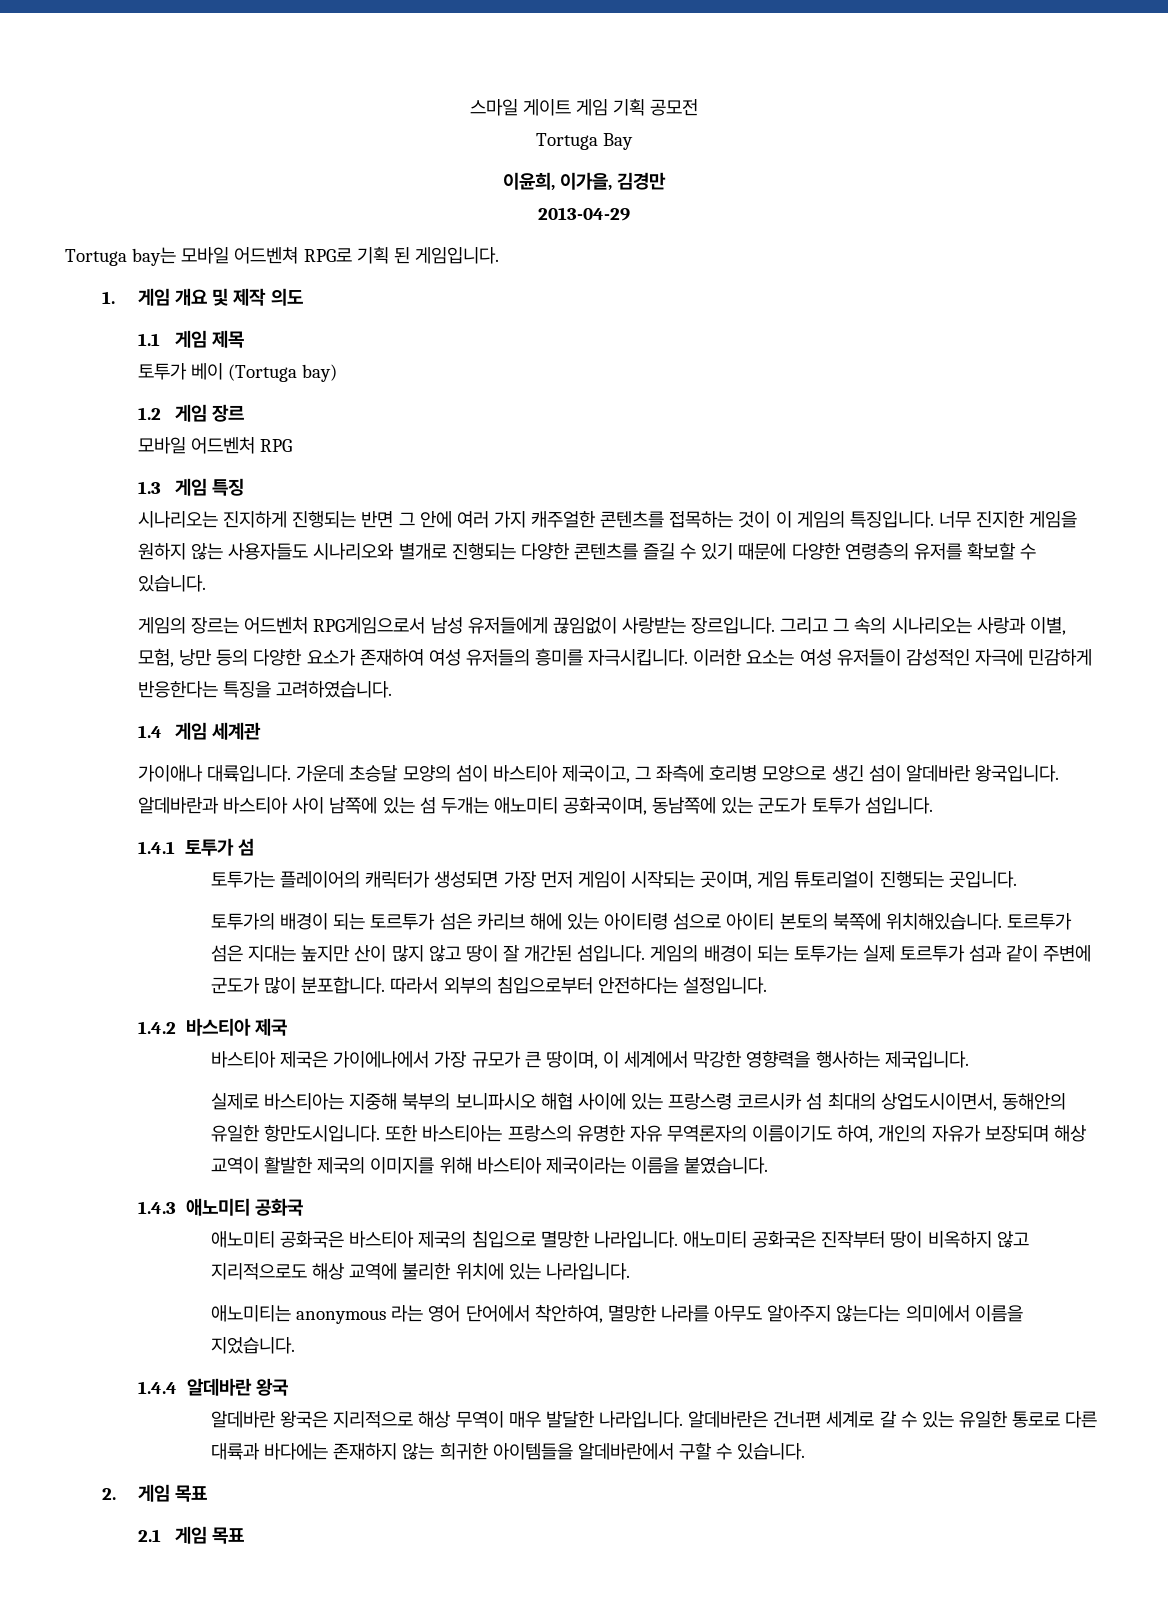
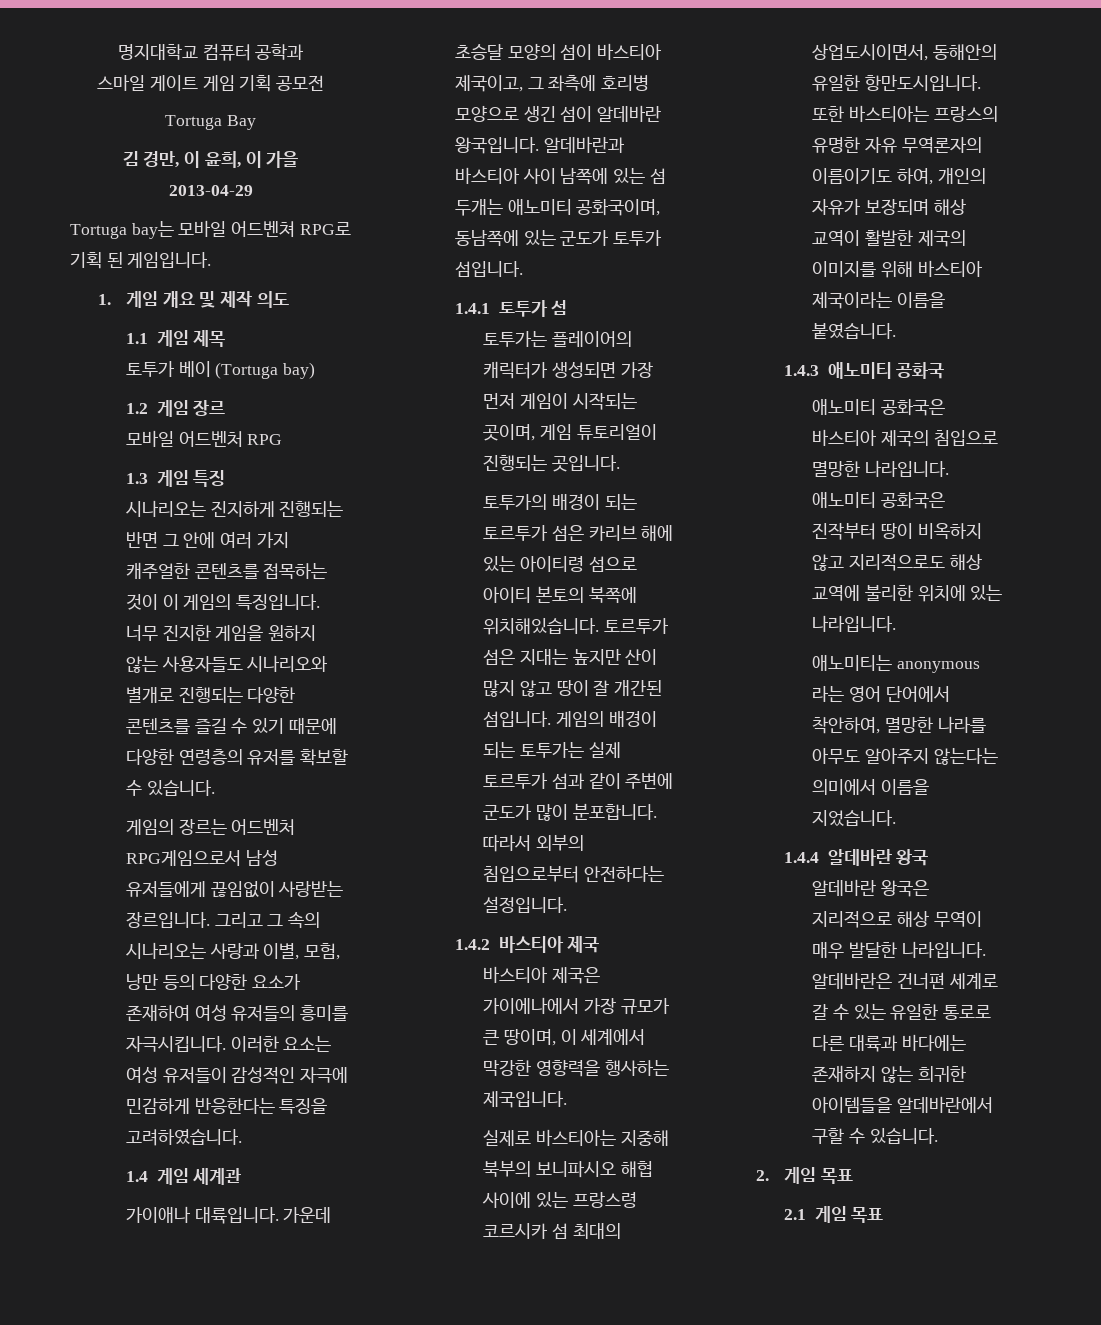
(469, 107) none -> [117,43,305,61] 명지대학교 컴퓨터 공학과 //
[502,172,667,191] 이윤희, 이가을, 김경만 -> [122,151,299,168] 김 경만, 이 윤희, 이 가을

